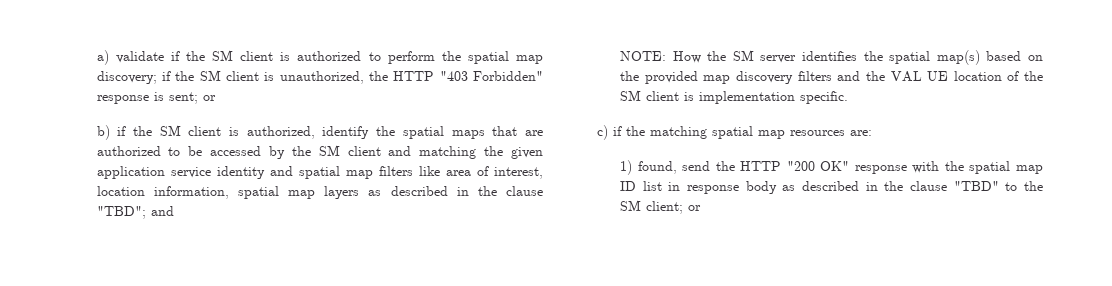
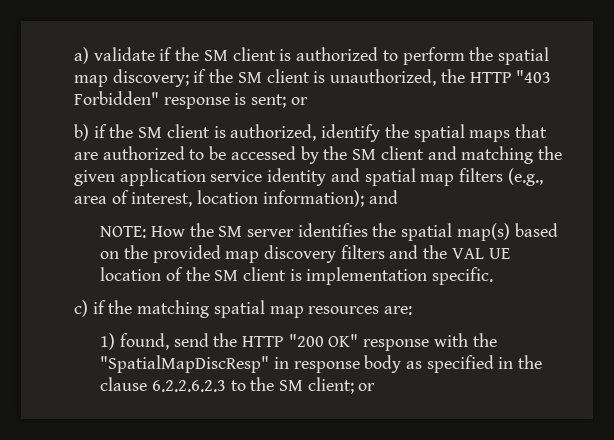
[418,166,440,176] like -> [507,168,543,186] (e.g.,
[153,186,543,199] [96,206,146,219] information, spatial map layers as described in the clause "TBD"; -> [262,190,364,207] information);
[969,161,1043,174] [620,181,662,191] spatial map ID list -> [100,355,270,373] "SpatialMapDiscResp"
[802,181,999,191] described in the clause "TBD" -> [426,355,543,373] [100,377,226,392] specified in the clause 6.2.2.6.2.3

